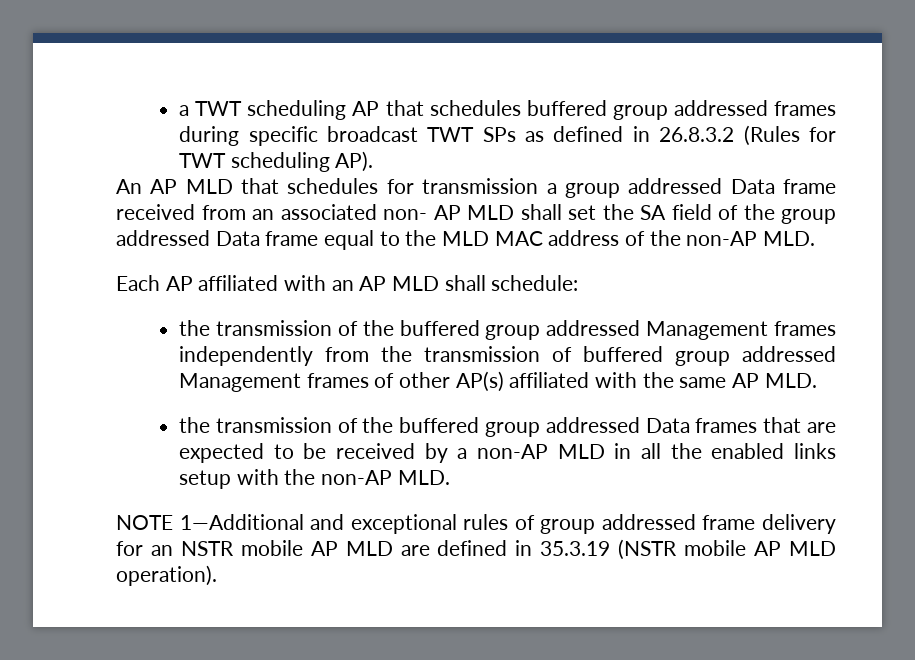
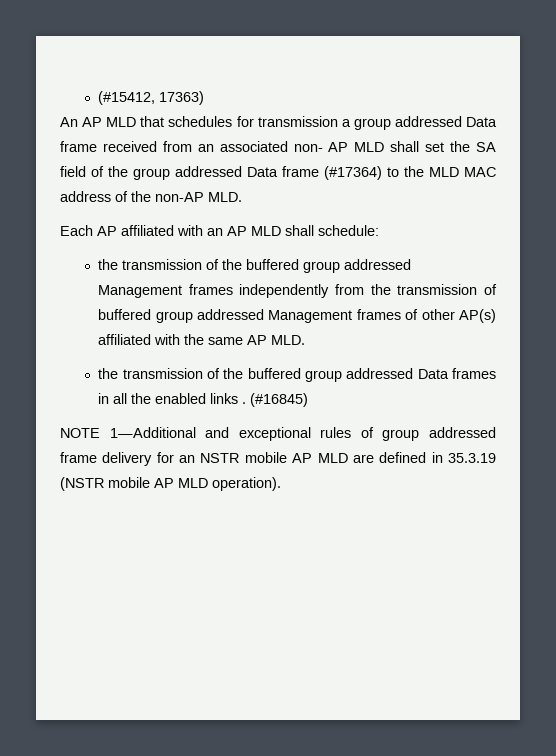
[179,100,837,120] [179,125,836,146] [179,151,374,172] a TWT scheduling AP that schedules buffered group addressed frames during specific broadcast TWT SPs as defined in 26.8.3.2 (Rules for TWT scheduling AP). -> [98,91,205,105] (#15412, 17363)
[324,230,375,250] equal -> [324,166,382,180] (#17364)
[763,417,837,433] [179,443,605,463] that are expected to be received by a non-AP MLD -> (496, 373) none
[179,469,450,489] setup with the non-AP MLD. -> [242,393,309,407] . (#16845)

